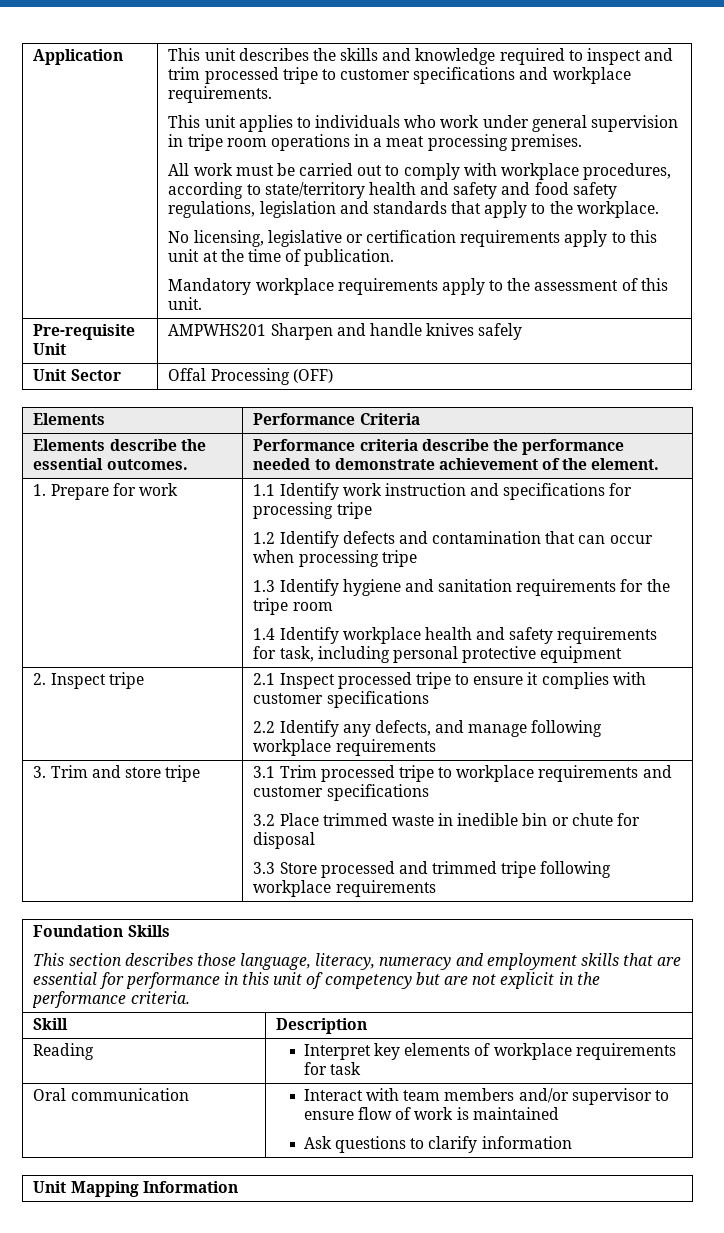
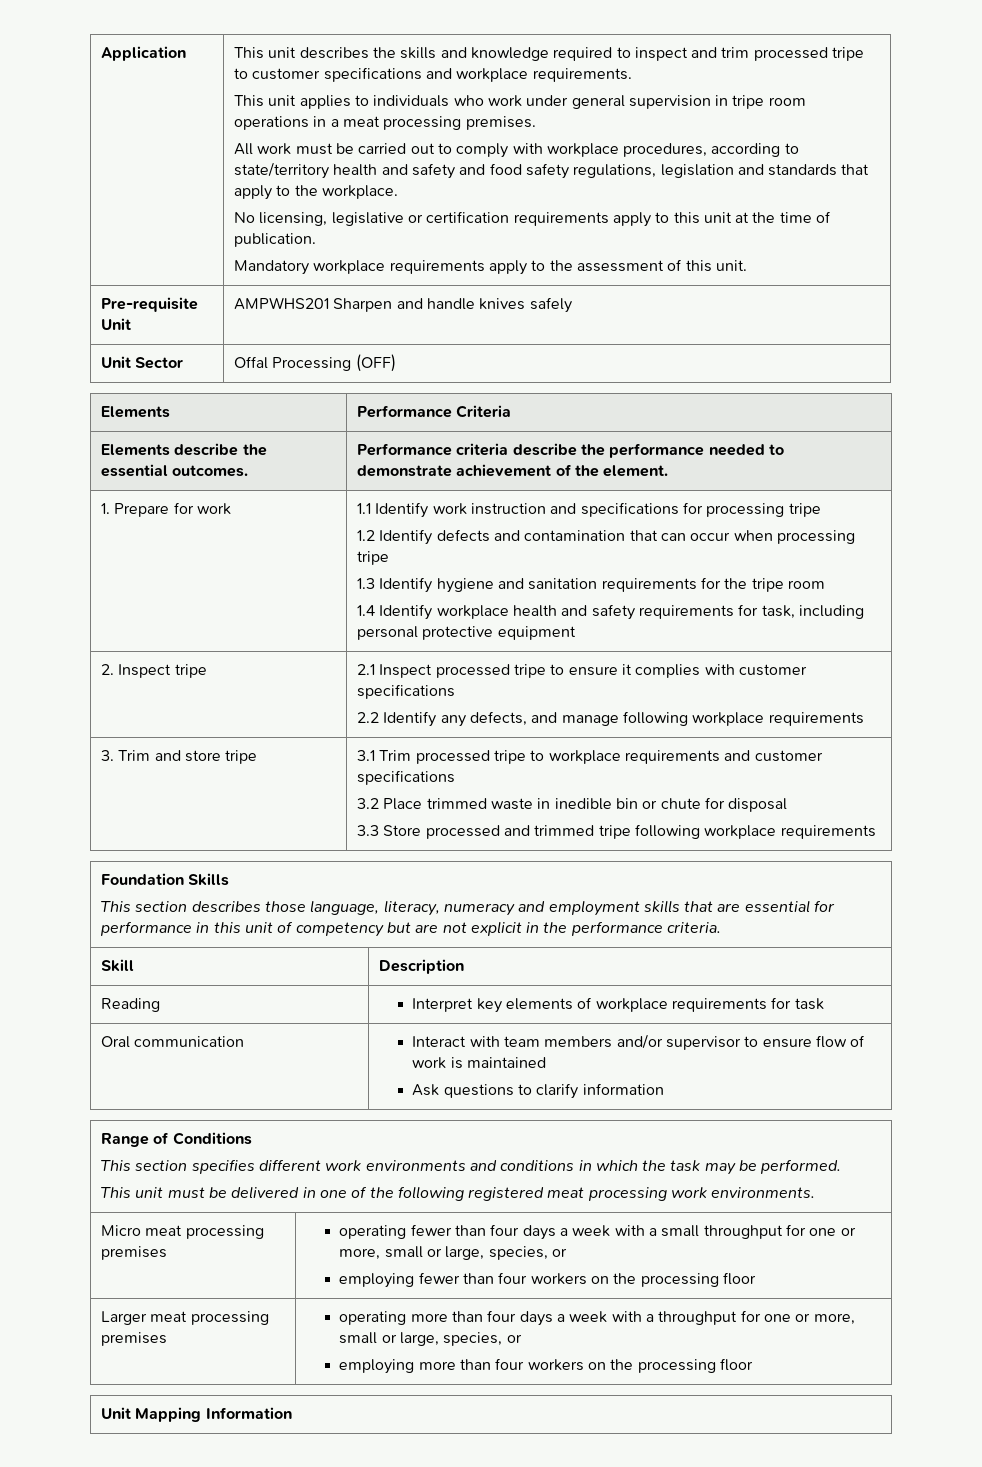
(572, 1142) none -> [100,1132,252,1147] [100,1159,842,1175] [100,1186,816,1201] [100,1225,264,1239] [100,1246,167,1260] [339,1224,856,1240] [339,1246,567,1260] [339,1272,756,1288] [100,1311,269,1325] [100,1332,167,1346] [339,1310,855,1326] [339,1332,522,1346] [339,1358,753,1374] // Range of Conditions // This section specifies different work environments and conditions in which the task may be performed. // This unit must be delivered in one of the following registered meat processing work environments. // Micro meat processing premises | operating fewer than four days a week with a small throughput for one or more, small or large, species, or // employing fewer than four workers on the processing floor // Larger meat processing premises | operating more than four days a week with a throughput for one or more, small or large, species, or // employing more than four workers on the processing floor

